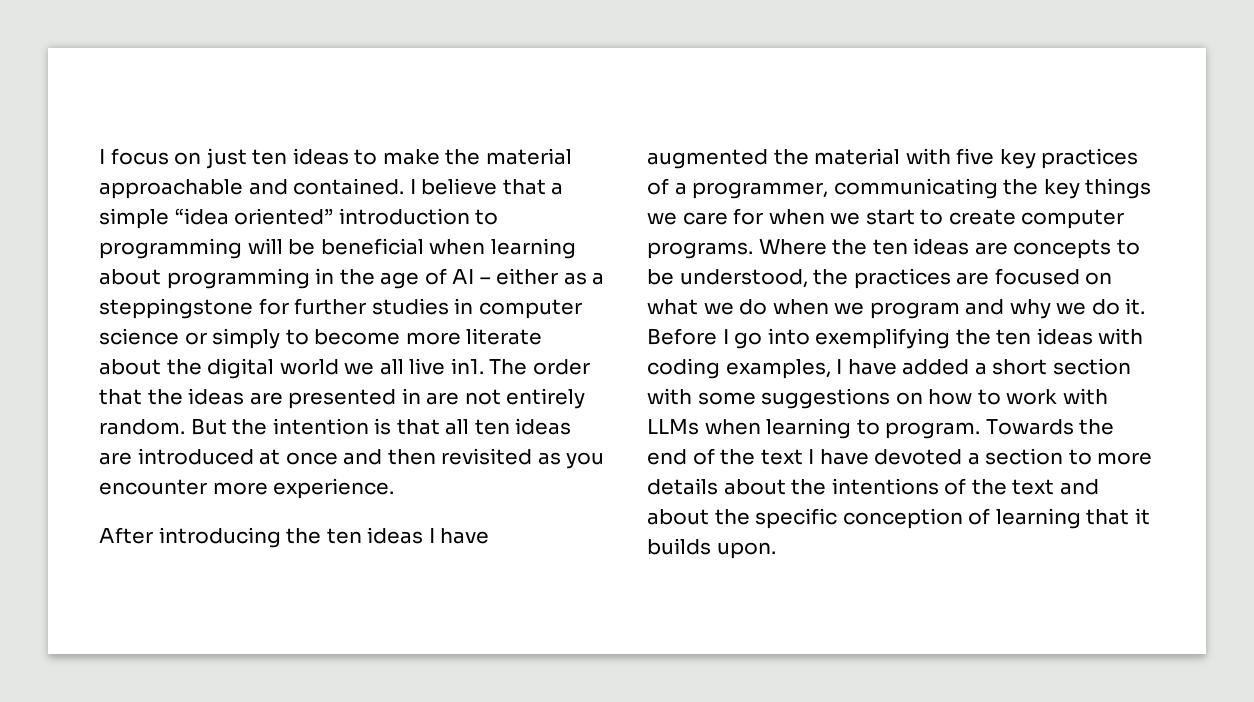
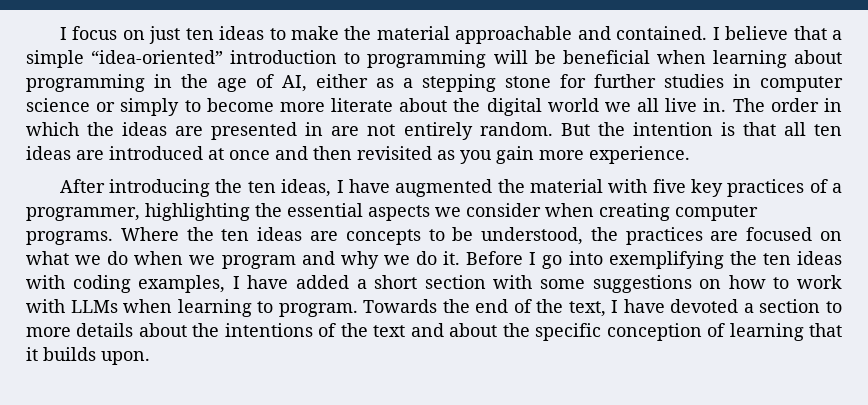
[174,208,334,225] “idea oriented” -> [91,50,224,64] “idea-oriented”
[452,269,491,284] AI – -> [282,75,307,92] AI,
[99,298,253,319] steppingstone -> [422,74,551,92] stepping stone
[450,358,484,374] in1. -> [703,98,727,112] in.
[99,389,142,405] that -> [823,98,842,112] [26,122,79,136] in which
[99,479,207,495] encounter -> [496,146,534,164] gain
[367,527,424,544] ideas -> [281,179,332,197] ideas,
[833,178,1152,199] [647,208,1016,225] communicating the key things we care for when we start to create -> [145,203,670,221] highlighting the essential aspects we consider when creating
[760,449,803,465] text -> [568,301,606,317] text,

